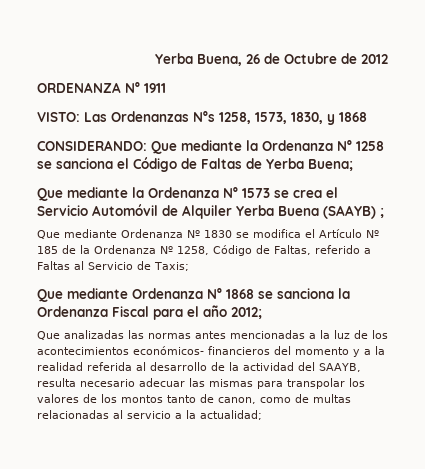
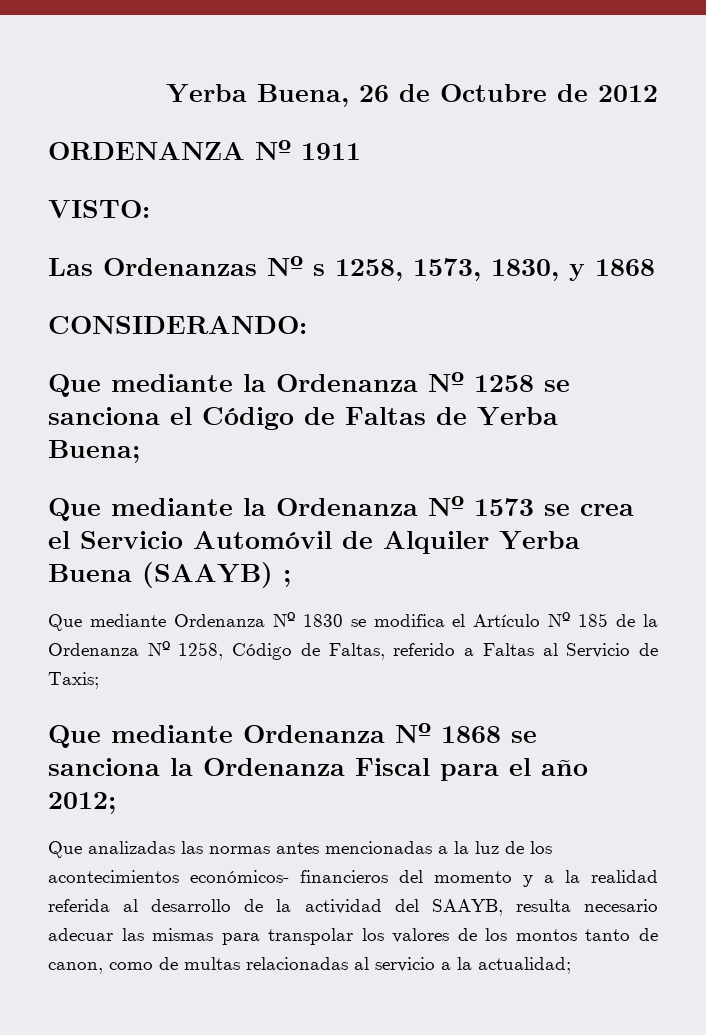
(80, 117) none -> (150, 209) //
[193,111,215,122] Nºs -> [267,256,325,276] Nº s
(147, 145) none -> (307, 325) //

